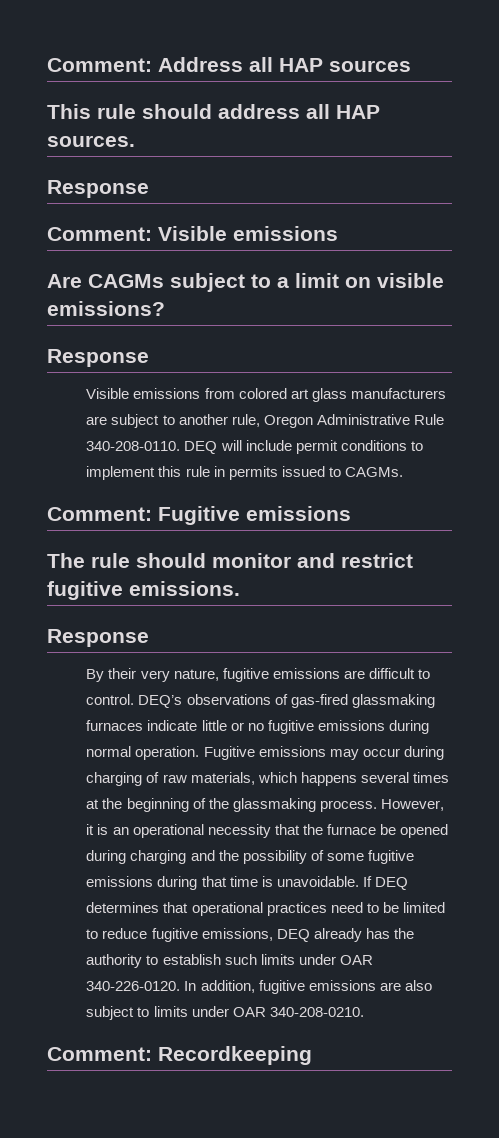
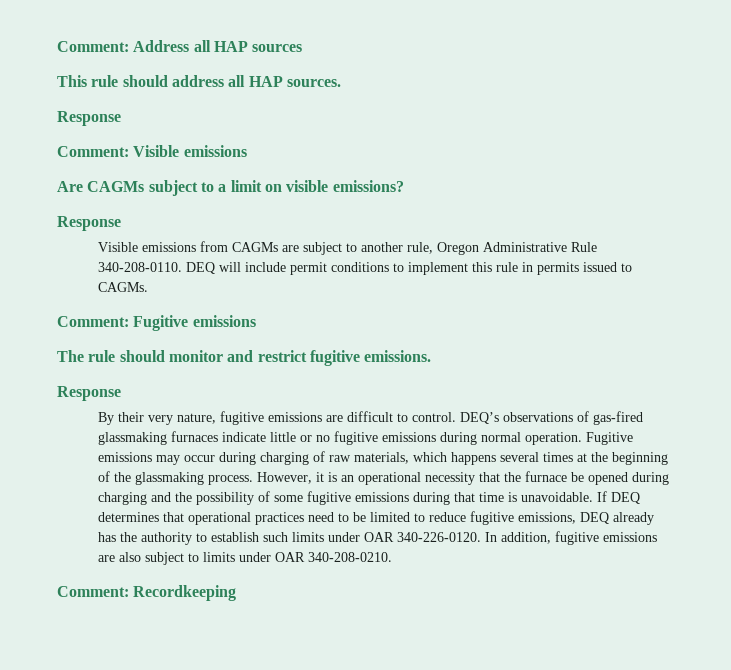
[238,388,446,402] colored art glass manufacturers -> [231,242,278,252] CAGMs

